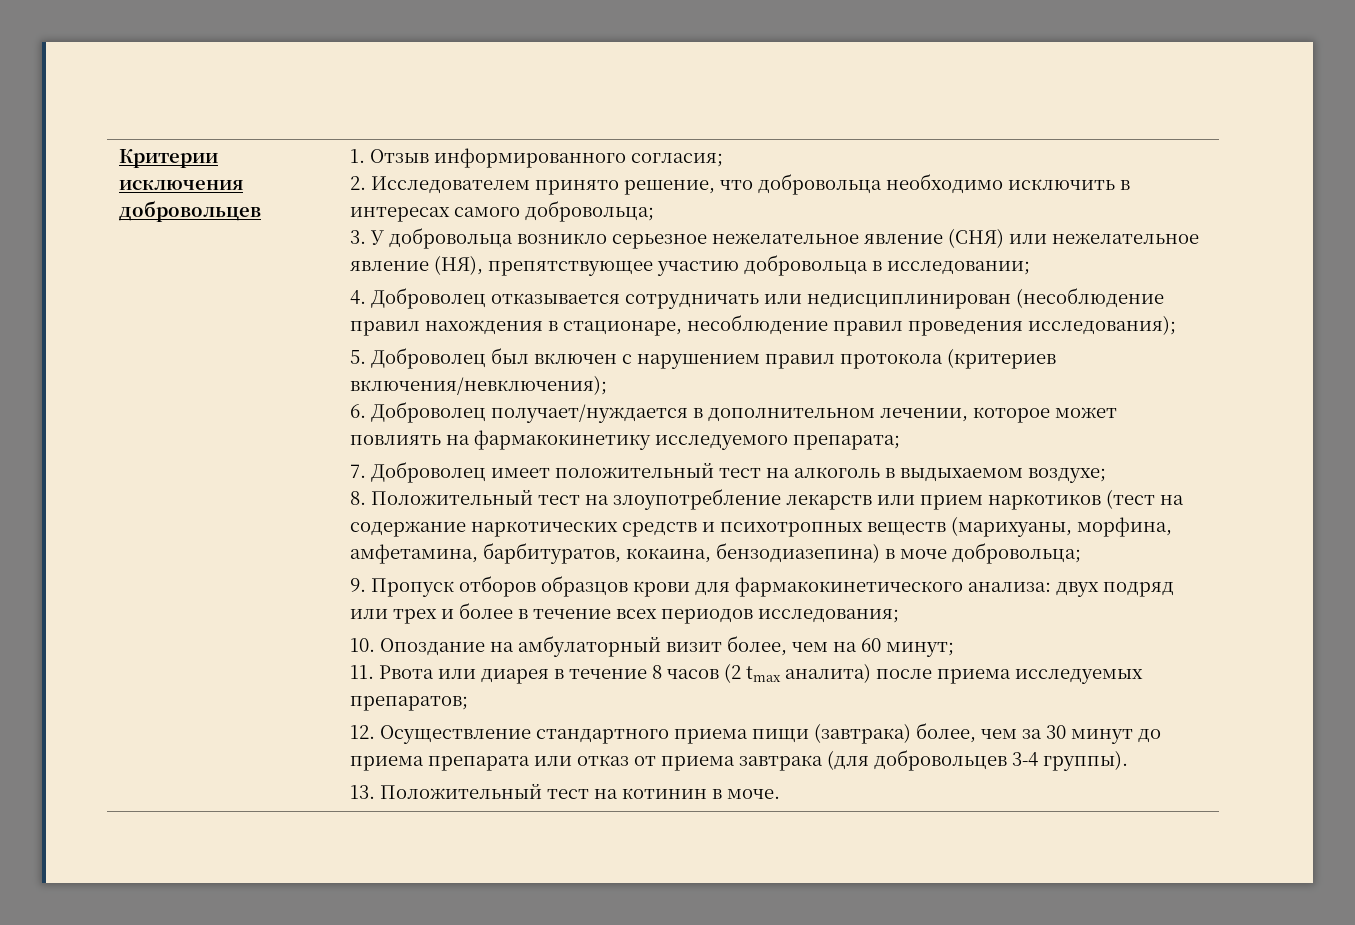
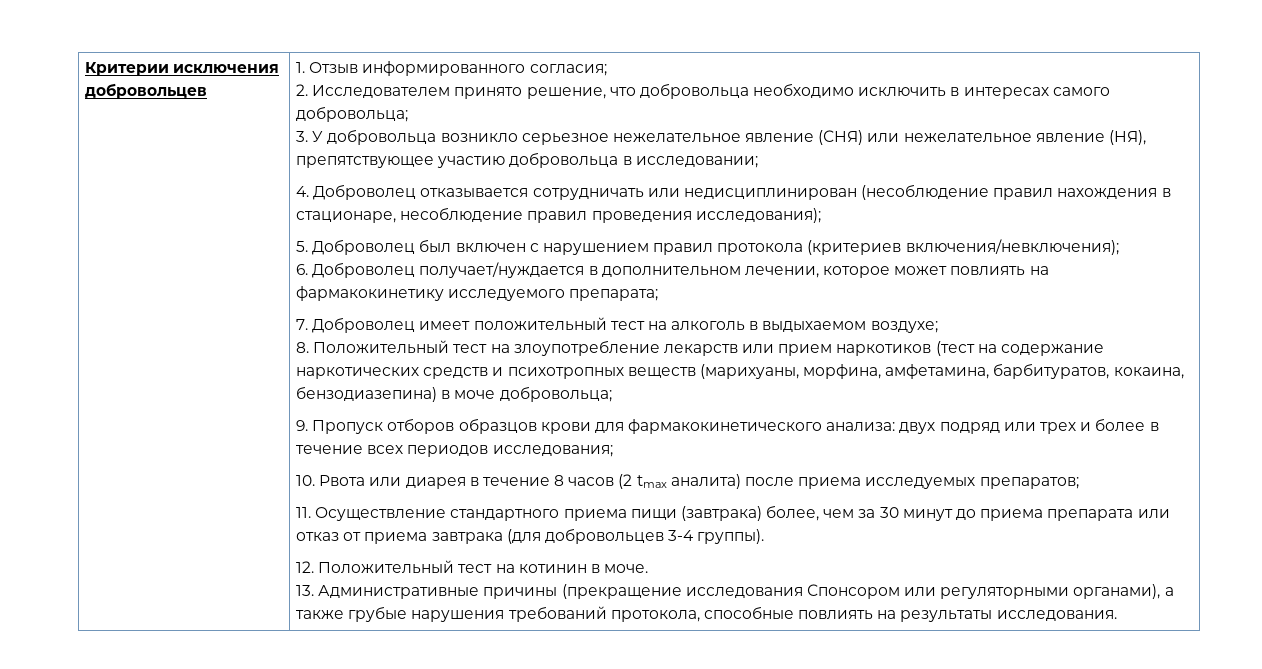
[379,636,954,657] [349,665,374,679] Опоздание на амбулаторный визит более, чем на 60 минут; // 11. -> (315, 480) none
[349,725,375,739] 12. -> [295,507,311,518] 11.
[349,785,375,799] 13. -> [295,561,314,573] 12.
(780, 794) none -> [295,584,1174,599] [295,606,1117,622] // 13. Административные причины (прекращение исследования Спонсором или регуляторными органами), а также грубые нарушения требований протокола, способные повлиять на результаты исследования.

